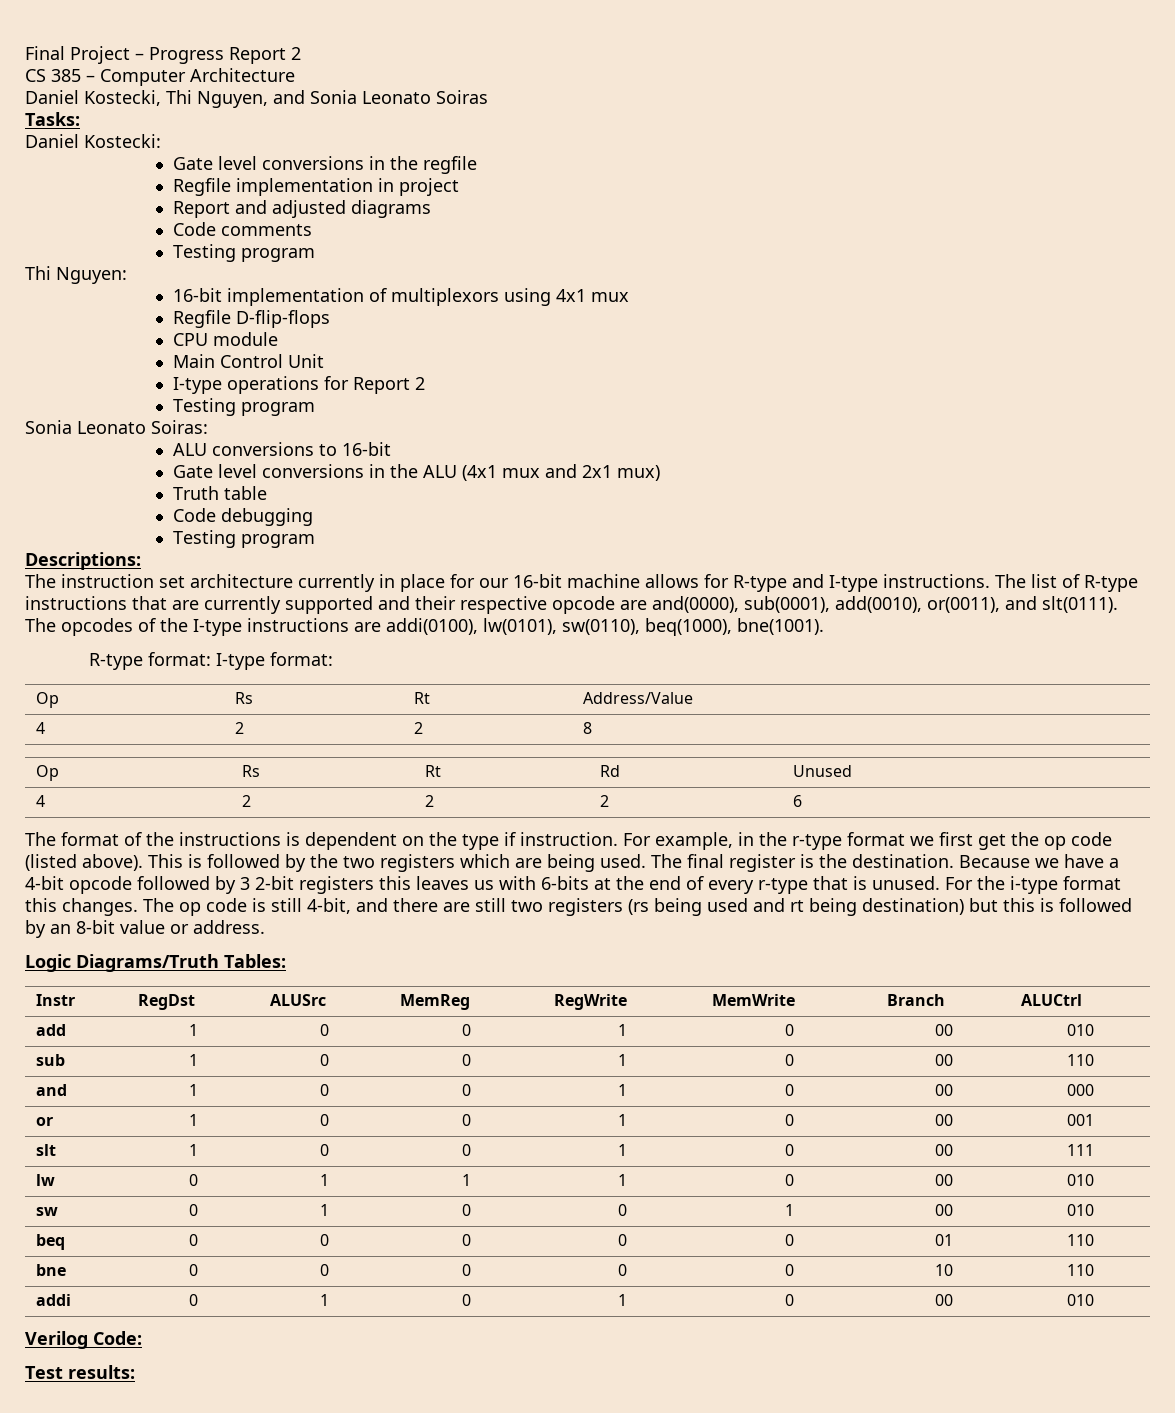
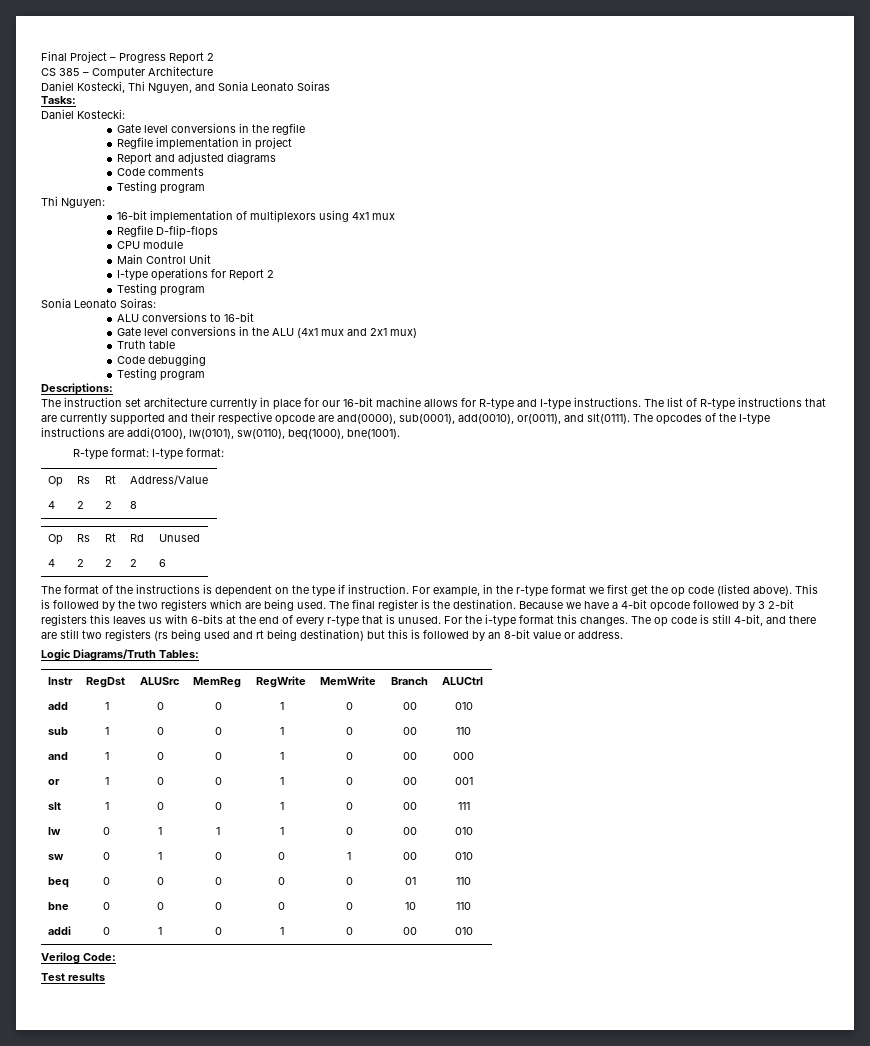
[68,1365,135,1379] results: -> [68,973,105,981] results

